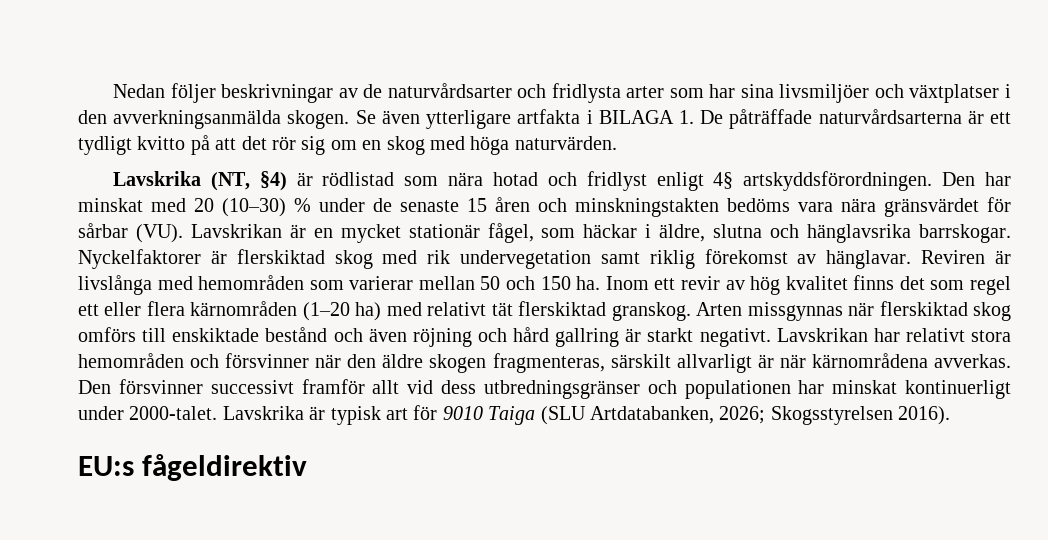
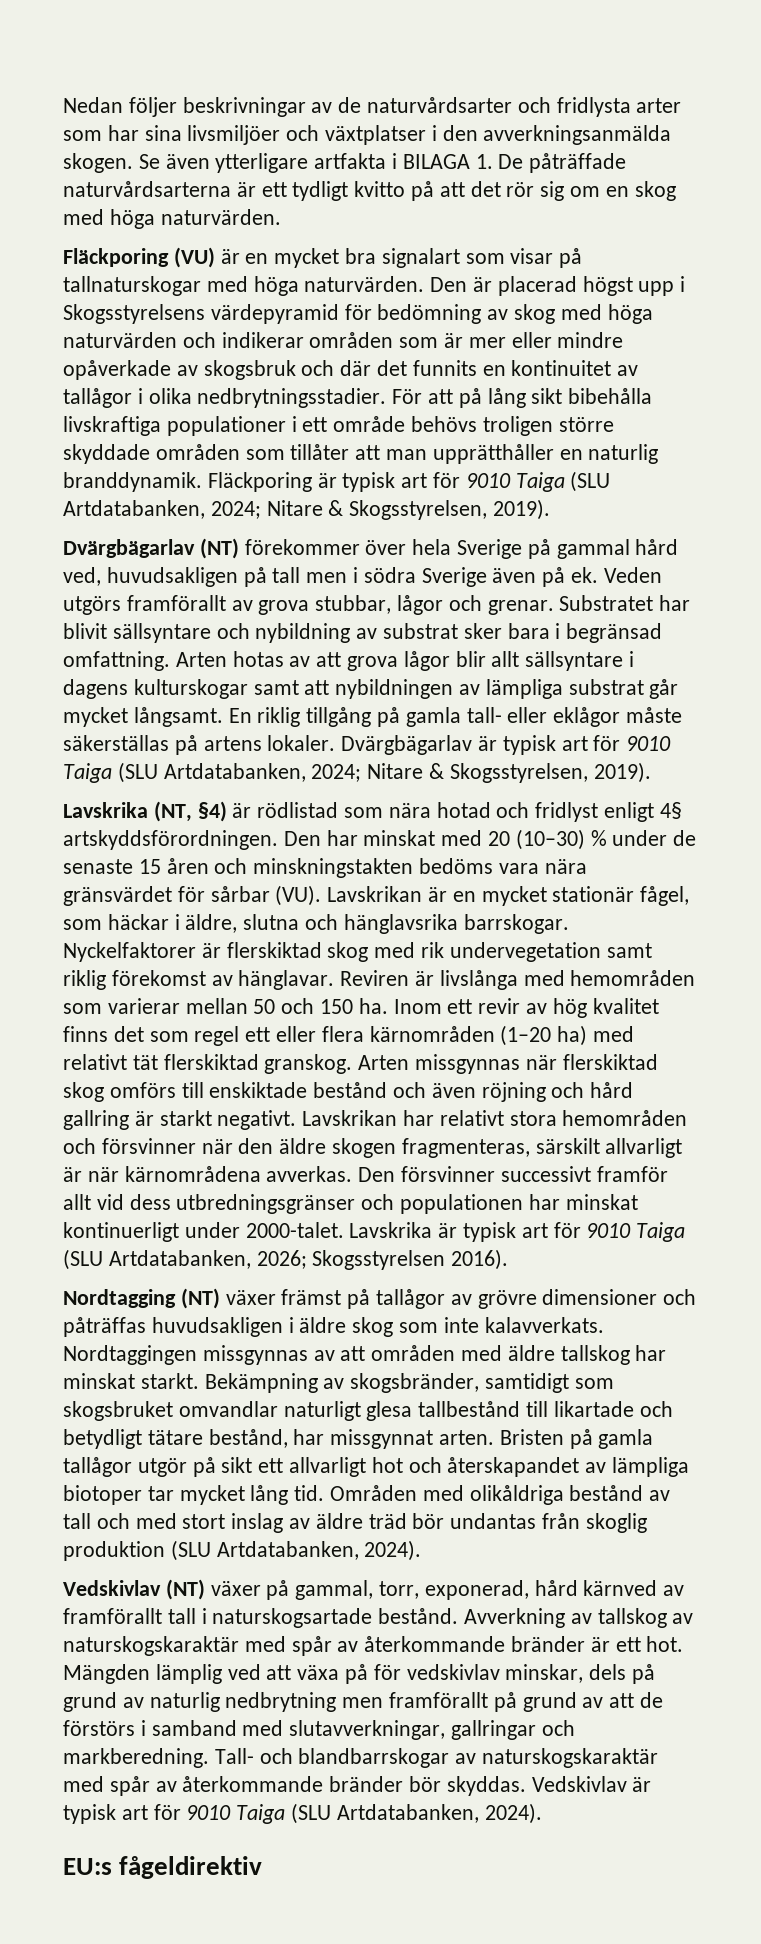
(617, 143) none -> [63,247,583,268] [63,276,686,296] [63,304,653,324] [63,332,624,348] [63,360,639,380] [63,388,653,408] [63,416,614,436] [63,444,659,464] [63,471,611,492] [63,499,551,520] [63,538,679,559] [63,567,662,587] [63,595,691,615] [63,623,663,643] [63,651,635,671] [63,679,679,699] [63,707,683,727] [63,735,672,755] [63,762,651,783] // Fläckporing (VU) är en mycket bra signalart som visar på tallnaturskogar med höga naturvärden. Den är placerad högst upp i Skogsstyrelsens värdepyramid för bedömning av skog med höga naturvärden och indikerar områden som är mer eller mindre opåverkade av skogsbruk och där det funnits en kontinuitet av tallågor i olika nedbrytningsstadier. För att på lång sikt bibehålla livskraftiga populationer i ett område behövs troligen större skyddade områden som tillåter att man upprätthåller en naturlig branddynamik. Fläckporing är typisk art för 9010 Taiga (SLU Artdatabanken, 2024; Nitare & Skogsstyrelsen, 2019). // Dvärgbägarlav (NT) förekommer över hela Sverige på gammal hård ved, huvudsakligen på tall men i södra Sverige även på ek. Veden utgörs framförallt av grova stubbar, lågor och grenar. Substratet har blivit sällsyntare och nybildning av substrat sker bara i begränsad omfattning. Arten hotas av att grova lågor blir allt sällsyntare i dagens kulturskogar samt att nybildningen av lämpliga substrat går mycket långsamt. En riklig tillgång på gamla tall- eller eklågor måste säkerställas på artens lokaler. Dvärgbägarlav är typisk art för 9010 Taiga (SLU Artdatabanken, 2024; Nitare & Skogsstyrelsen, 2019).
(951, 415) none -> [63,1288,697,1309] [63,1317,604,1337] [63,1345,667,1365] [63,1373,614,1393] [63,1401,673,1421] [63,1429,654,1449] [63,1457,690,1477] [63,1485,671,1505] [63,1513,647,1533] [63,1540,422,1561] [63,1579,685,1600] [63,1608,694,1628] [63,1636,684,1656] [63,1664,656,1684] [63,1692,664,1712] [63,1720,575,1740] [63,1748,659,1768] [63,1776,652,1796] [63,1803,542,1824] // Nordtagging (NT) växer främst på tallågor av grövre dimensioner och påträffas huvudsakligen i äldre skog som inte kalavverkats. Nordtaggingen missgynnas av att områden med äldre tallskog har minskat starkt. Bekämpning av skogsbränder, samtidigt som skogsbruket omvandlar naturligt glesa tallbestånd till likartade och betydligt tätare bestånd, har missgynnat arten. Bristen på gamla tallågor utgör på sikt ett allvarligt hot och återskapandet av lämpliga biotoper tar mycket lång tid. Områden med olikåldriga bestånd av tall och med stort inslag av äldre träd bör undantas från skoglig produktion (SLU Artdatabanken, 2024). // Vedskivlav (NT) växer på gammal, torr, exponerad, hård kärnved av framförallt tall i naturskogsartade bestånd. Avverkning av tallskog av naturskogskaraktär med spår av återkommande bränder är ett hot. Mängden lämplig ved att växa på för vedskivlav minskar, dels på grund av naturlig nedbrytning men framförallt på grund av att de förstörs i samband med slutavverkningar, gallringar och markberedning. Tall- och blandbarrskogar av naturskogskaraktär med spår av återkommande bränder bör skyddas. Vedskivlav är typisk art för 9010 Taiga (SLU Artdatabanken, 2024).

